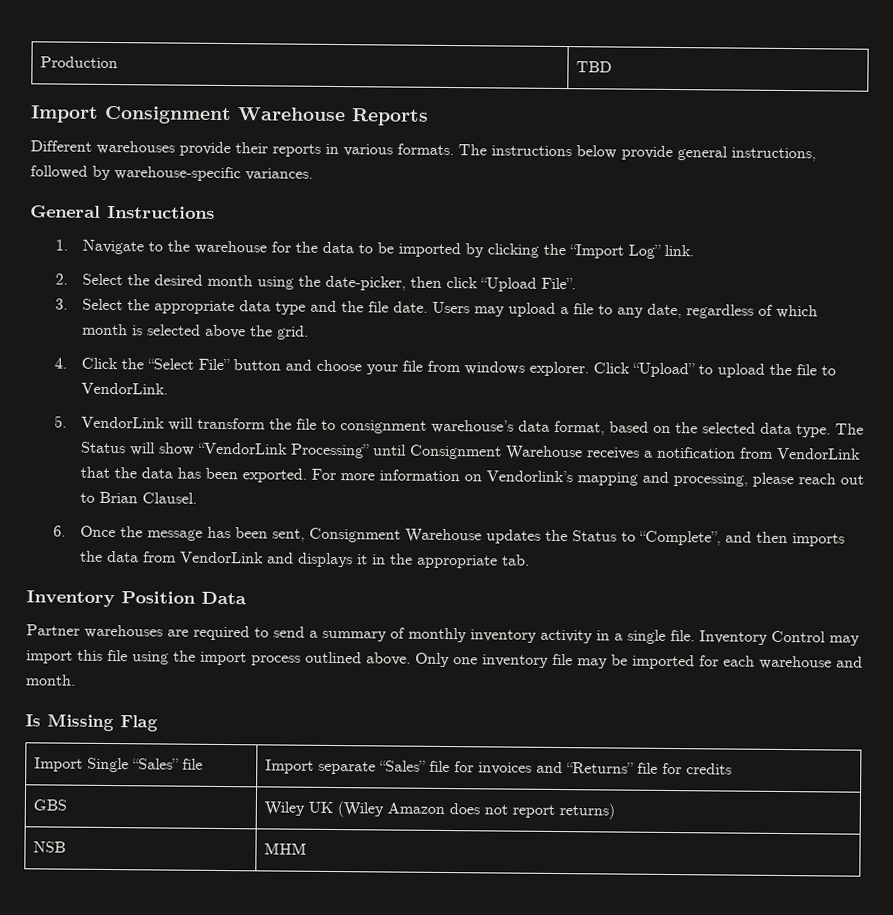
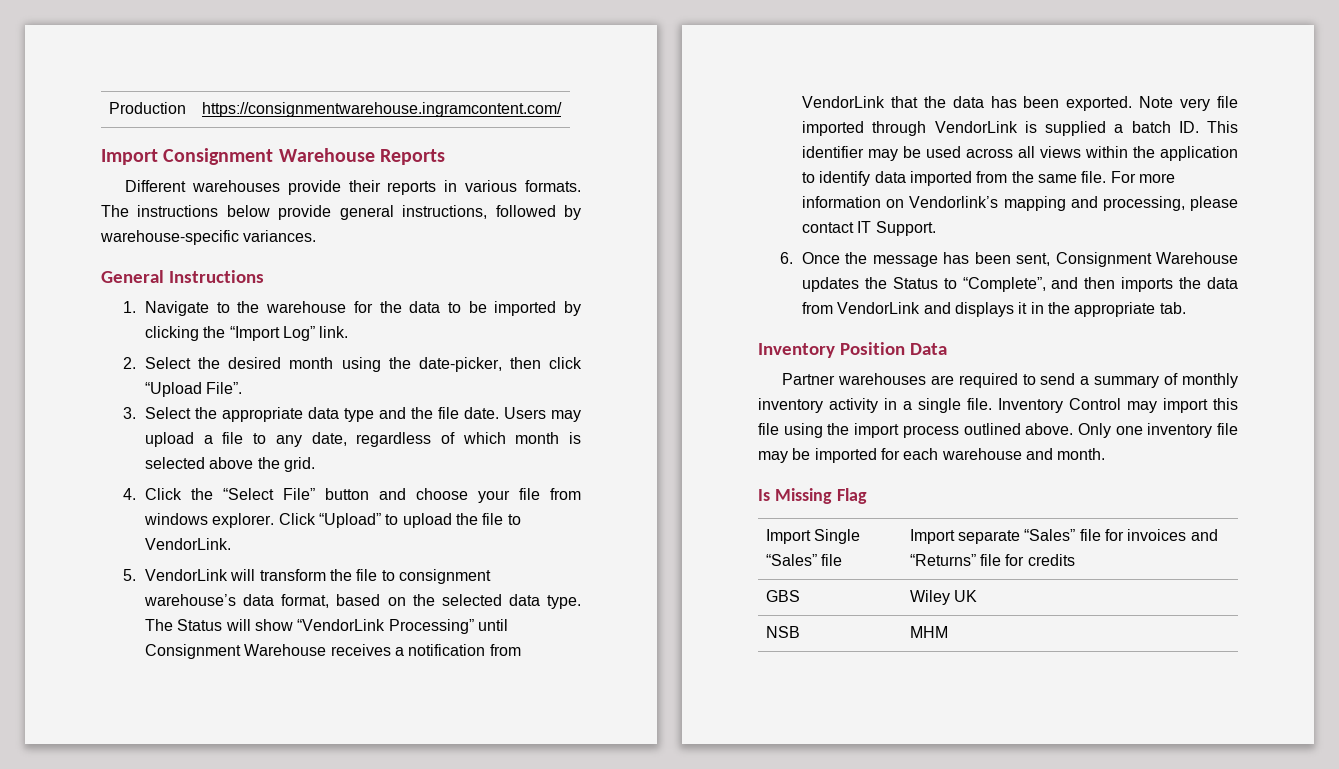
[575,61,612,73] TBD -> [201,102,562,117] https://consignmentwarehouse.ingramcontent.com/
(307, 475) none -> [1139,96,1238,111] [802,121,1238,136] [802,146,1238,161] [802,171,1107,186] Note very file imported through VendorLink is supplied a batch ID. This identifier may be used across all views within the application to identify data imported from the same file.
[797,473,864,485] [79,491,197,504] reach out to Brian Clausel. -> [802,221,936,236] contact IT Support.
[336,801,615,820] (Wiley Amazon does not report returns) -> (977, 596) none

